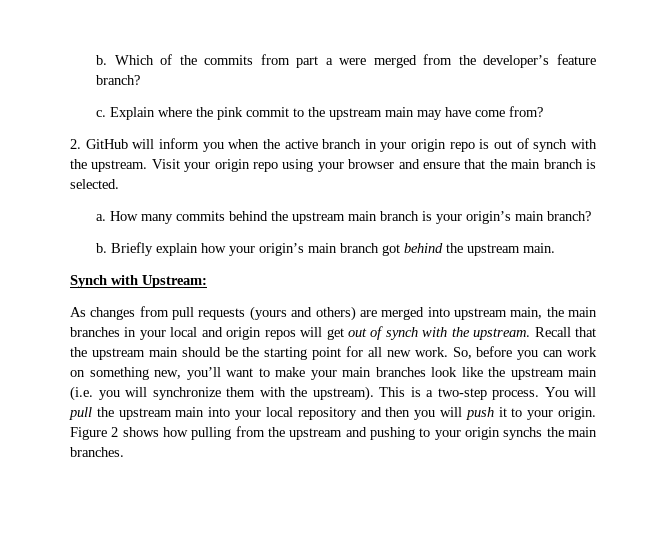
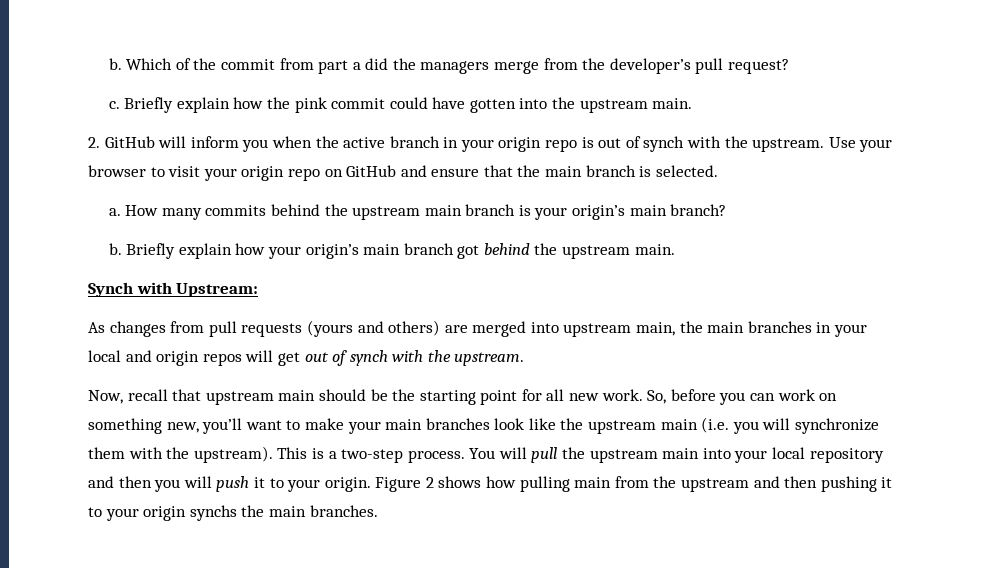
[204,55,254,65] commits -> [220,59,275,70] commit
[339,55,417,68] were merged -> [365,58,540,74] did the managers merge
[557,54,597,65] [96,75,141,85] feature branch? -> [695,58,790,74] pull request?
[110,106,544,120] Explain where the pink commit to the upstream main may have come from? -> [124,97,693,113] Briefly explain how the pink commit could have gotten into the upstream main.
[151,159,395,172] Visit your origin repo using your browser -> [828,137,893,152] [88,165,397,181] Use your browser to visit your origin repo on GitHub
[534,327,596,337] [70,347,87,357] Recall that the -> [88,389,202,404] // Now, recall that
(232, 433) none -> [574,477,612,488] main
[370,427,415,440] pushing -> [784,476,893,492] then pushing it

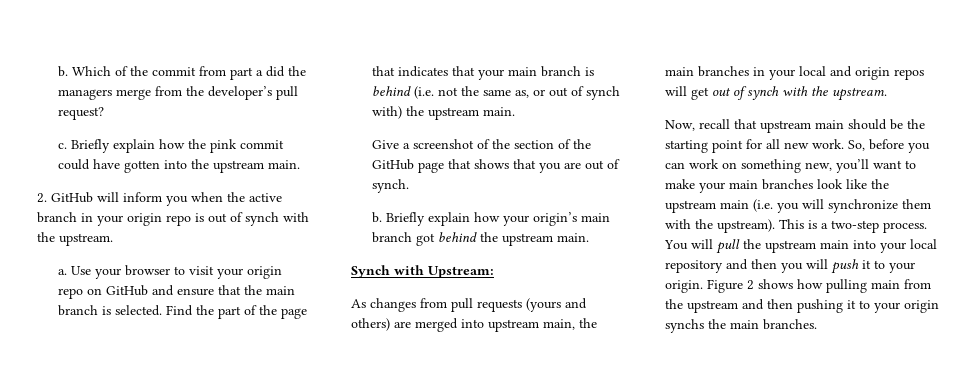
(825, 145) none -> [58,269,68,275] // a.
[108,204,727,220] // a. How many commits behind the upstream main branch is your origin’s main branch? -> [166,305,308,319] [372,66,595,80] [372,86,621,100] [372,106,516,120] [372,139,592,149] [372,159,621,173] [372,179,410,193] Find the part of the page that indicates that your main branch is behind (i.e. not the same as, or out of synch with) the upstream main. // Give a screenshot of the section of the GitHub page that shows that you are out of synch.

